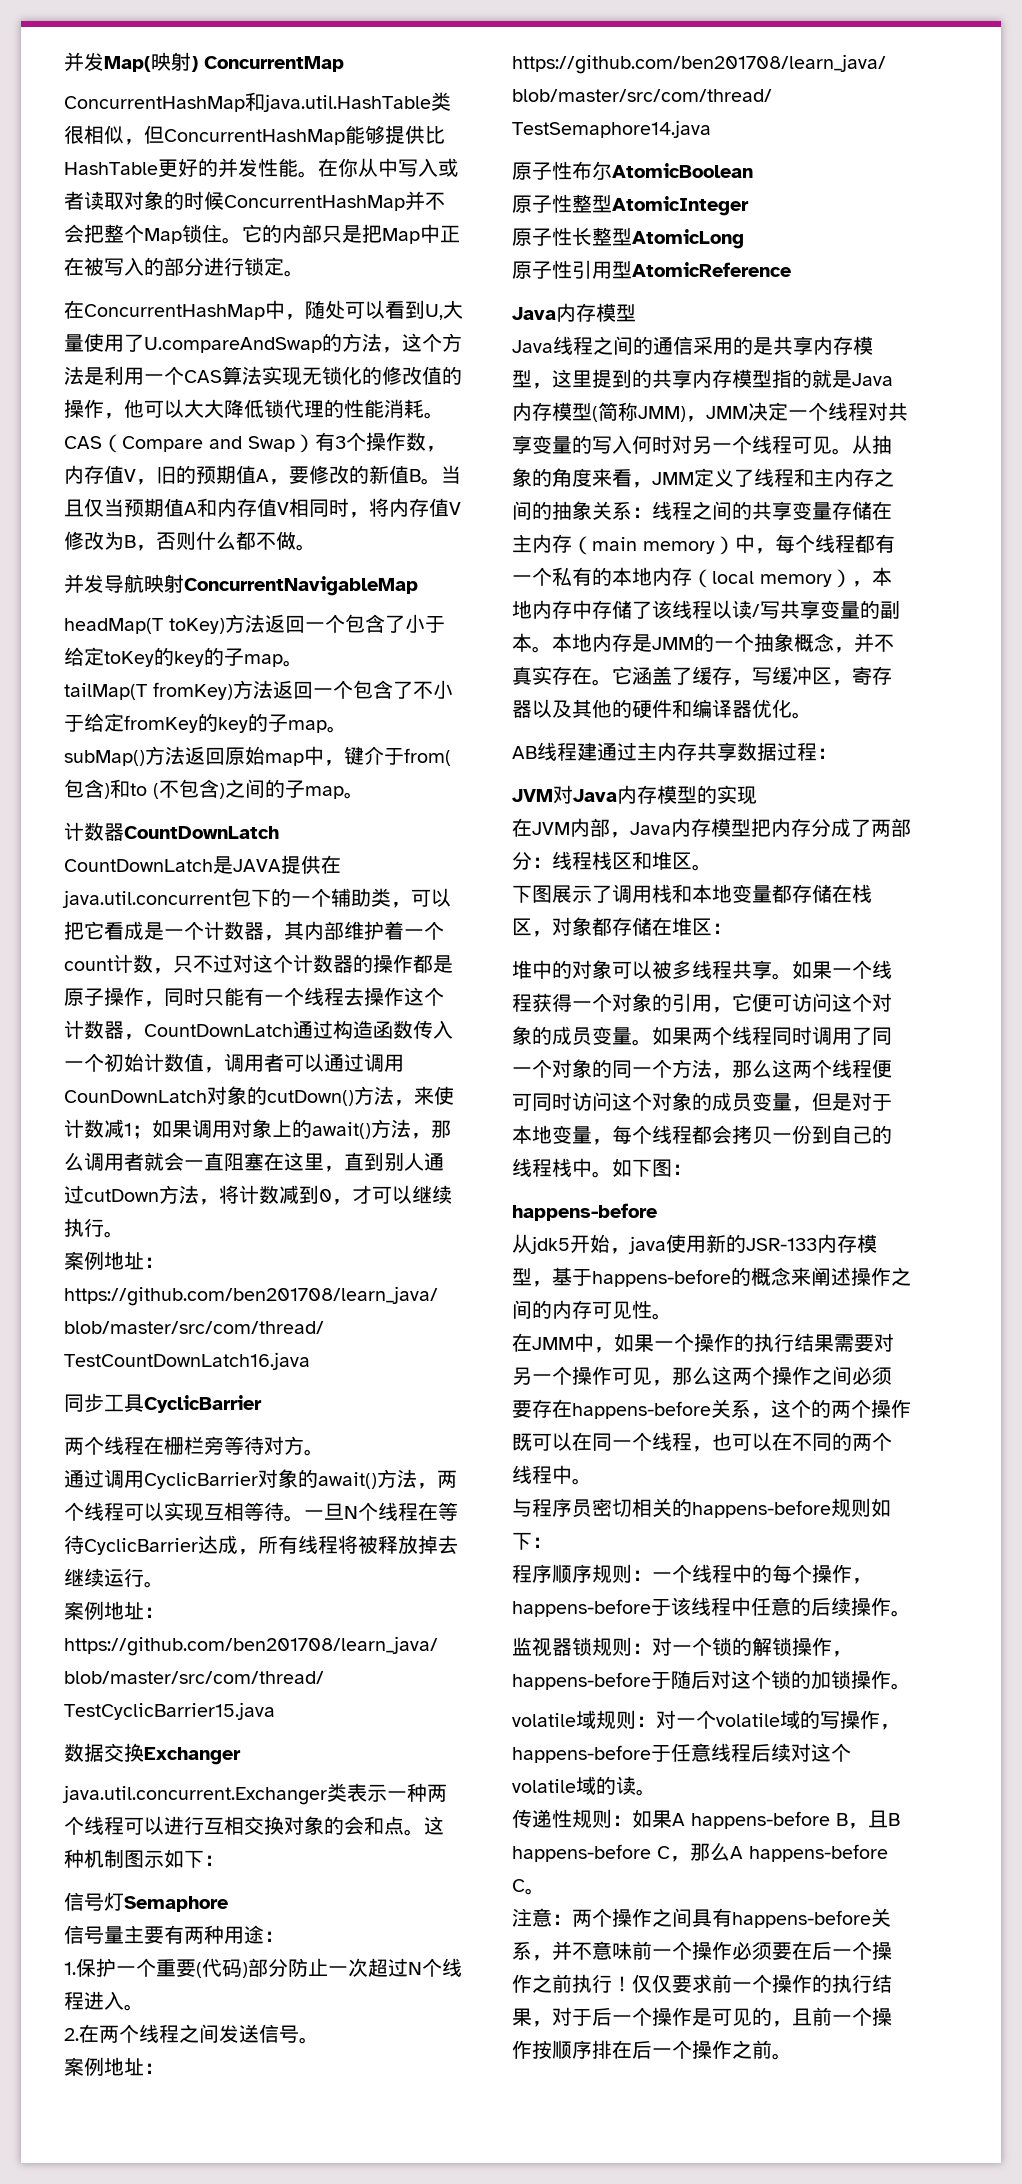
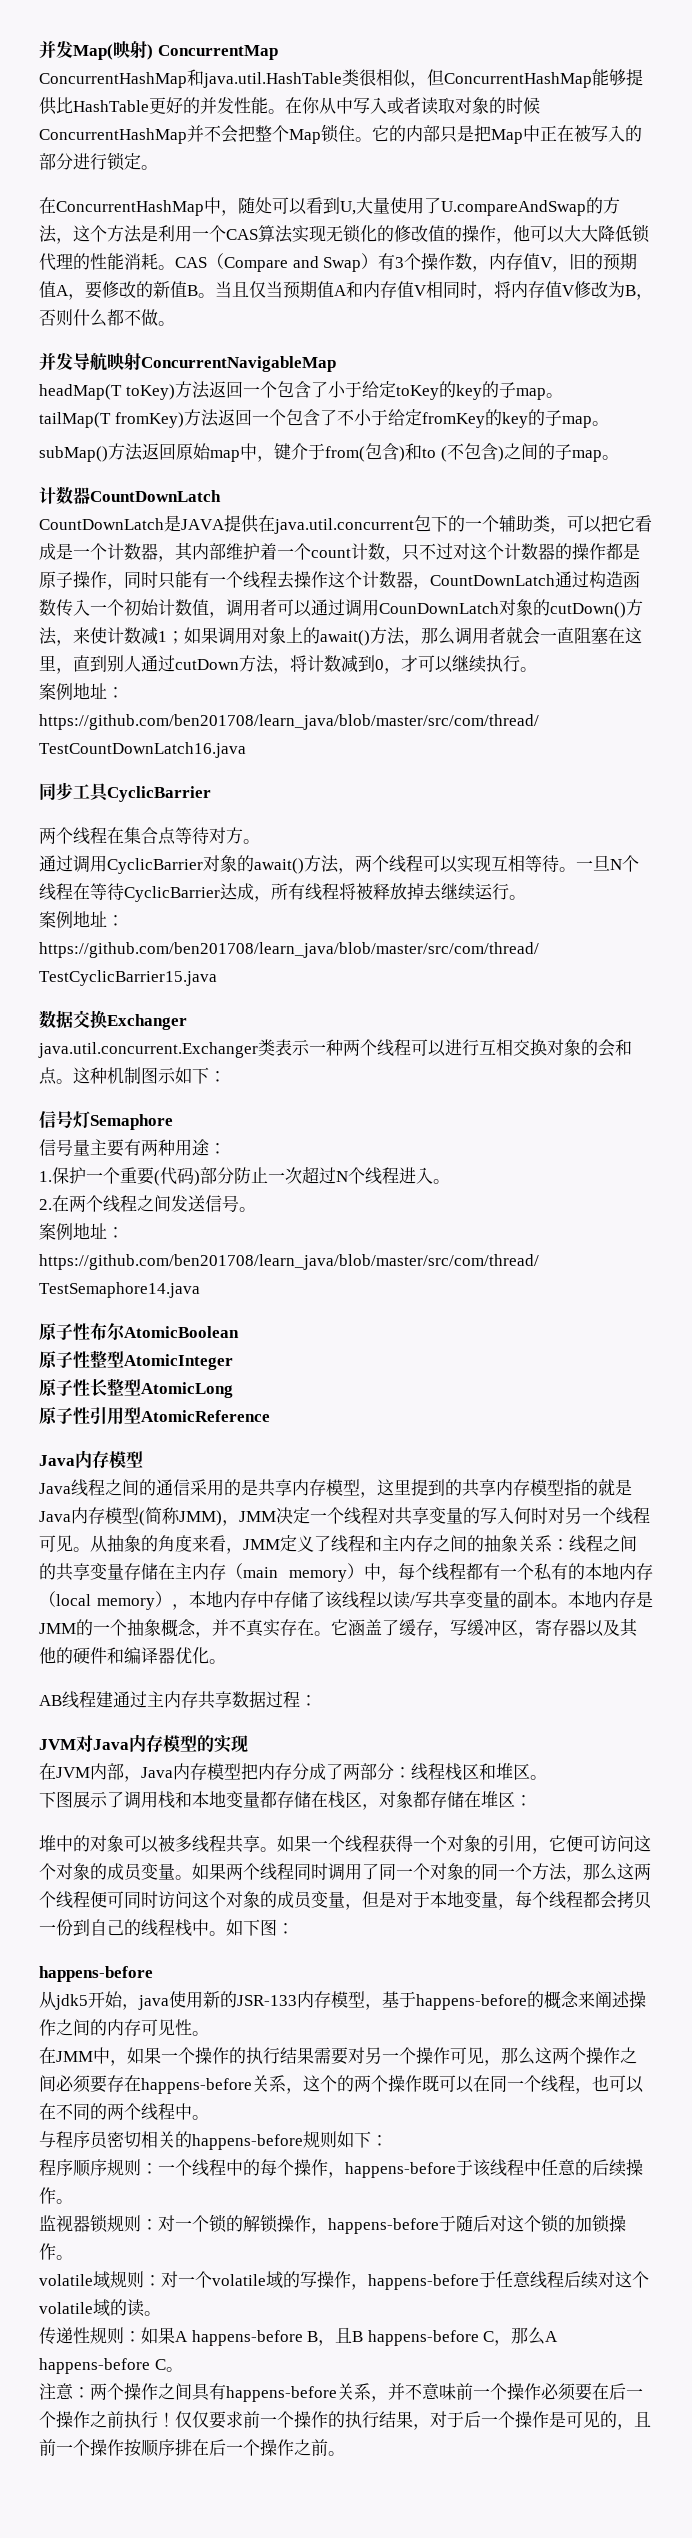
[164,1436,224,1455] 栅栏旁 -> [124,827,176,845] 集合点

